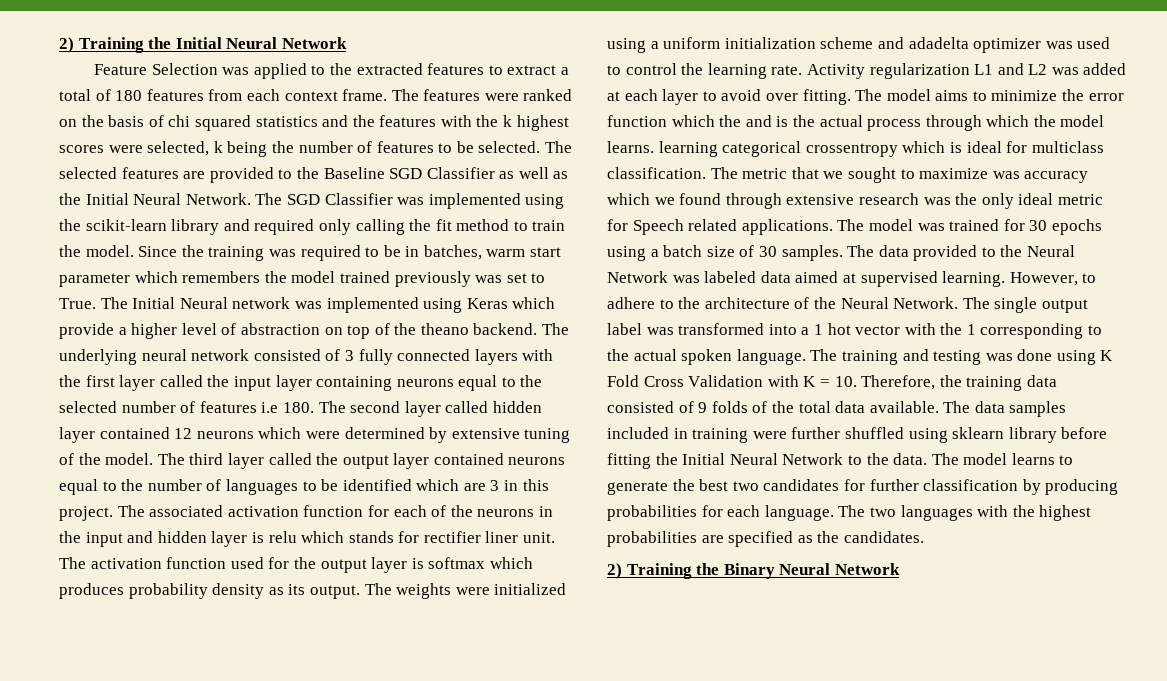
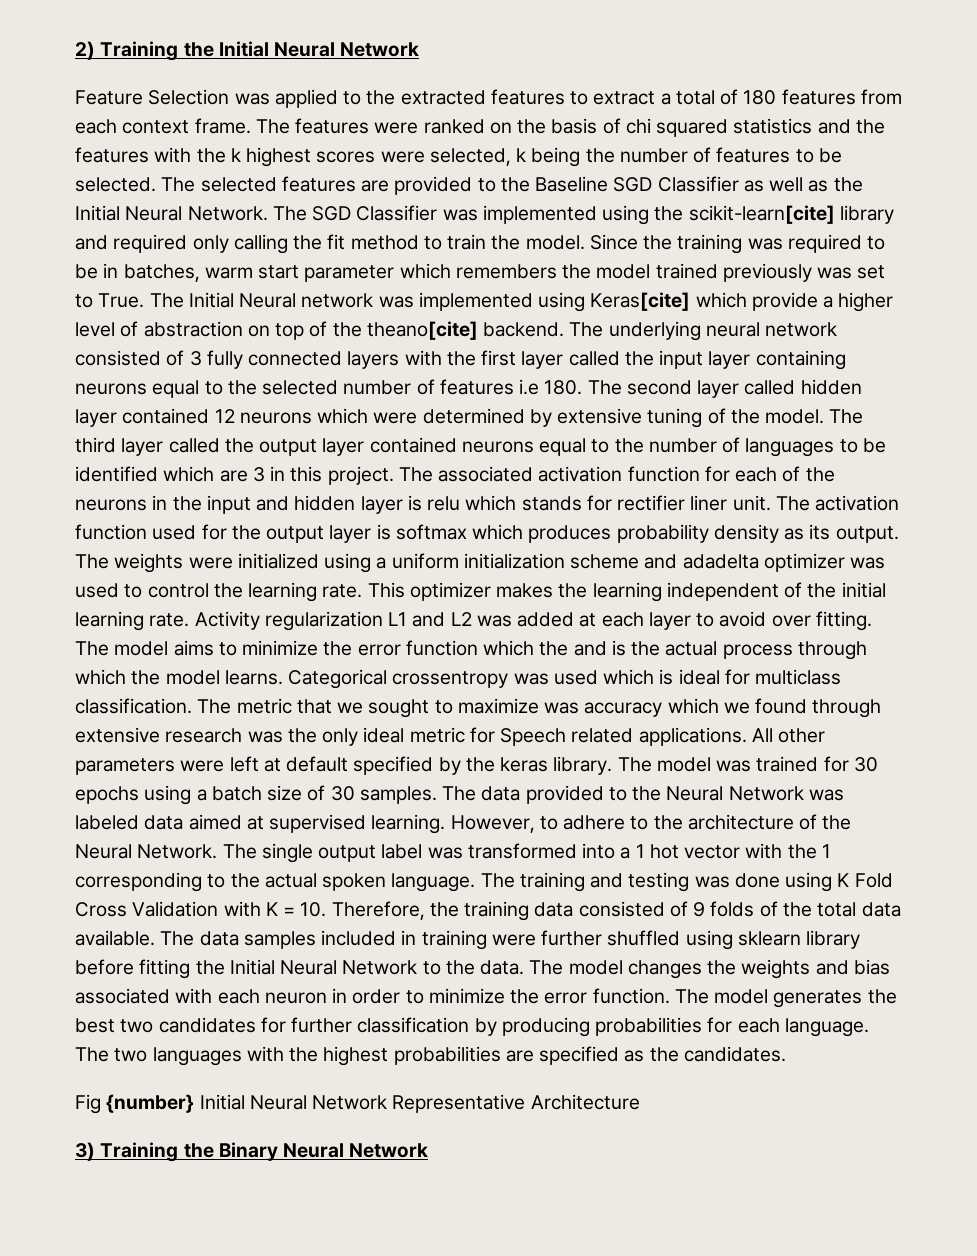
[85,219,167,231] scikit-learn -> [688,205,835,224] scikit-learn[cite]
[466,298,508,309] Keras -> [590,292,691,311] Keras[cite]
[420,323,469,335] theano -> [366,321,478,340] theano[cite]
(803, 70) none -> [367,582,886,602] [75,611,190,631] This optimizer makes the learning independent of the initial learning rate.
[658,141,898,157] learning categorical crossentropy -> [288,669,598,689] Categorical crossentropy was used
(833, 227) none -> [751,728,826,743] [75,756,613,775] All other parameters were left at default specified by the keras library.
[1011,453,1074,465] [607,481,668,495] learns to generate -> [627,959,890,979] [75,988,863,1008] changes the weights and bias associated with each neuron in order to minimize the error function. The model generates
[607,563,622,579] 2) -> [75,1094,640,1114] [75,1142,95,1161] Fig {number} Initial Neural Network Representative Architecture // 3)

